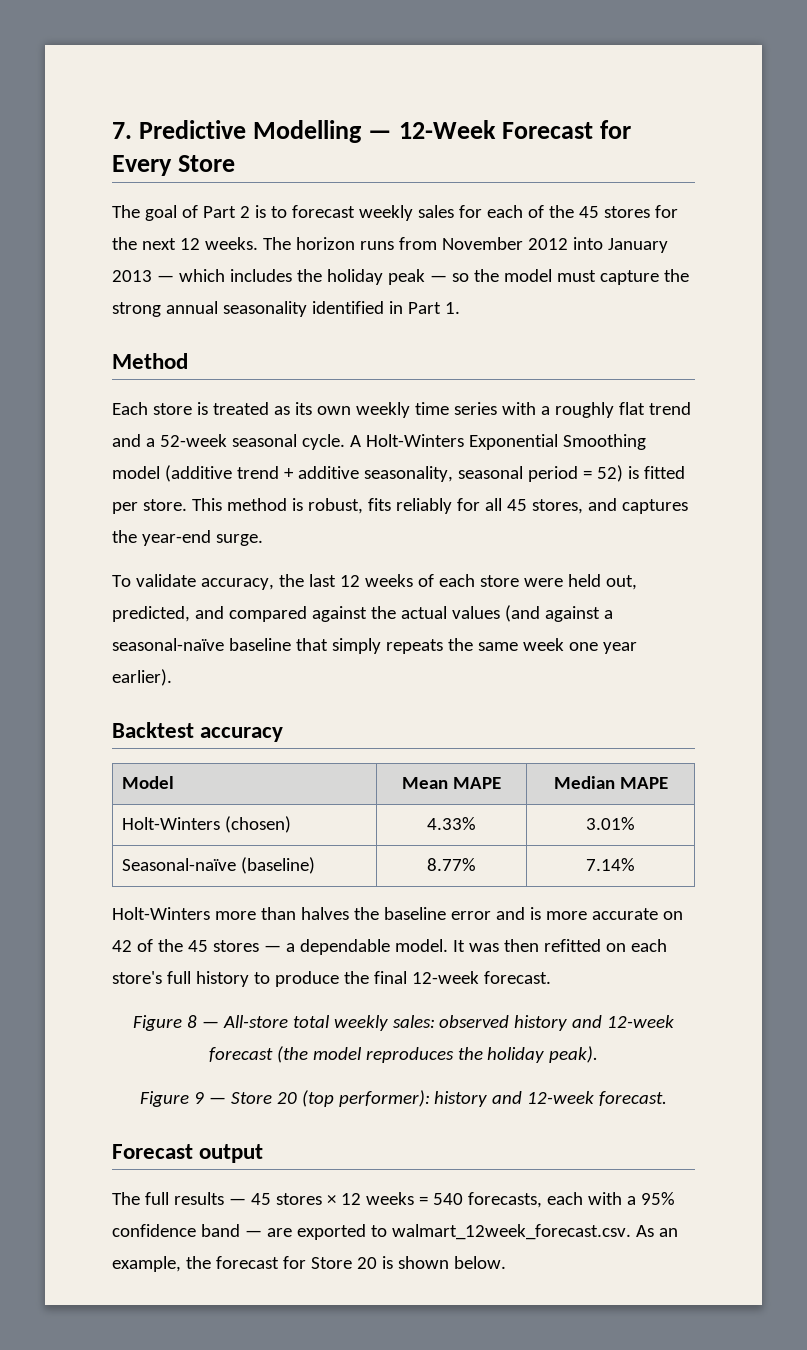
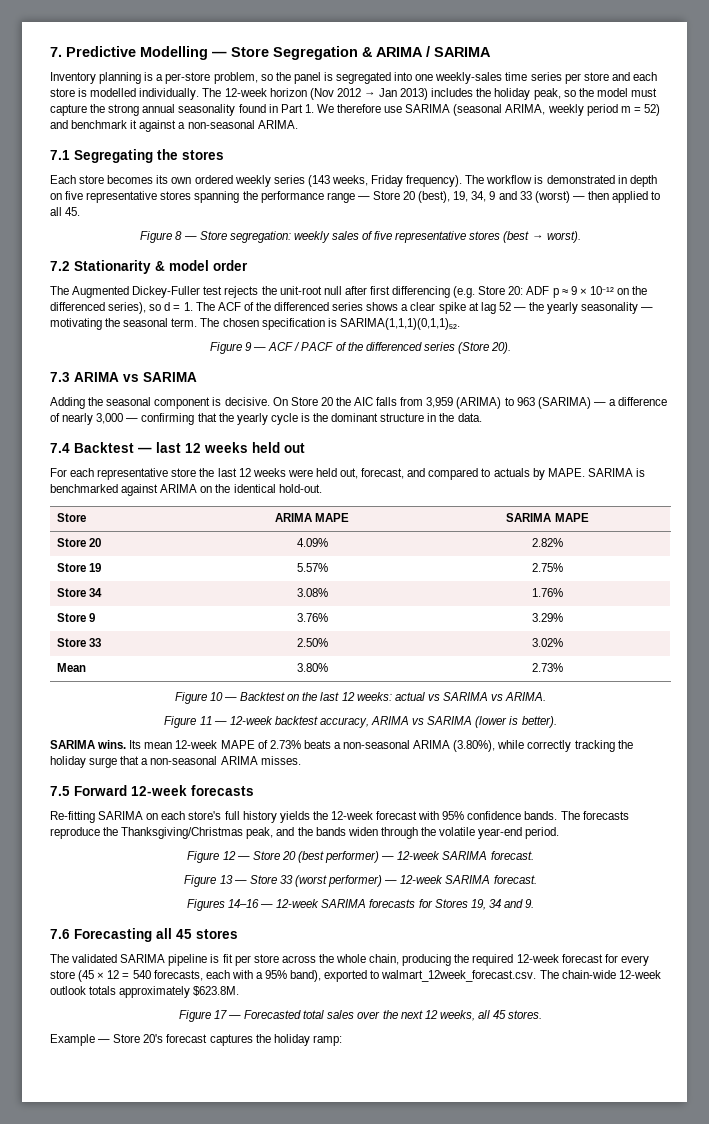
[399,120,632,139] [112,155,236,176] [112,205,678,221] [112,237,668,253] [112,269,225,282] 12-Week Forecast for Every Store // The goal of Part 2 is to forecast weekly sales for each of the 45 stores for the next 12 weeks. The horizon runs from November 2012 into January 2013 — which -> [231,46,491,60] [50,72,657,84] [50,88,429,100] Store Segregation & ARIMA / SARIMA // Inventory planning is a per-store problem, so the panel is segregated into one weekly-sales time series per store and each store is modelled individually. The 12-week horizon (Nov 2012 → Jan 2013)
[387,269,447,285] peak — -> [533,88,561,100] peak,
[311,301,384,314] identified -> [238,104,266,113] found
[112,353,188,369] [112,402,691,418] [112,434,646,450] [112,465,685,482] [112,498,688,514] [112,530,263,546] [112,574,274,590] // Method // Each store is treated as its own weekly time series with a roughly flat trend and a 52-week seasonal cycle. A Holt-Winters Exponential Smoothing model (additive trend + additive seasonality, seasonal period = 52) is fitted per store. This method is robust, fits reliably for all 45 stores, and captures the year-end surge. // To validate accuracy, -> [316,104,660,116] [50,120,298,132] [50,149,224,163] [50,175,657,187] [50,191,661,203] [50,207,81,216] [140,231,581,243] [50,260,248,274] [50,286,648,298] [50,302,654,314] [50,318,460,330] [209,342,512,354] [50,372,197,382] [50,397,668,409] [50,413,482,425] [50,442,305,453] [50,468,197,480] We therefore use SARIMA (seasonal ARIMA, weekly period m = 52) and benchmark it against a non-seasonal ARIMA. // 7.1 Segregating the stores // Each store becomes its own ordered weekly series (143 weeks, Friday frequency). The workflow is demonstrated in depth on five representative stores spanning the performance range — Store 20 (best), 19, 34, 9 and 33 (worst) — then applied to all 45. // Figure 8 — Store segregation: weekly sales of five representative stores (best → worst). // 7.2 Stationarity & model order // The Augmented Dickey-Fuller test rejects the unit-root null after first differencing (e.g. Store 20: ADF p ≈ 9 × 10⁻¹² on the differenced series), so d = 1. The ACF of the differenced series shows a clear spike at lag 52 — the yearly seasonality — motivating the seasonal term. The chosen specification is SARIMA(1,1,1)(0,1,1)₅₂. // Figure 9 — ACF / PACF of the differenced series (Store 20). // 7.3 ARIMA vs SARIMA // Adding the seasonal component is decisive. On Store 20 the AIC falls from 3,959 (ARIMA) to 963 (SARIMA) — a difference of nearly 3,000 — confirming that the yearly cycle is the dominant structure in the data. // 7.4 Backtest — last 12 weeks held out // For each representative store
[417,574,519,587] of each store -> (286, 472) none
[112,606,190,622] predicted, -> [361,468,405,479] forecast,
[311,605,613,622] [112,638,637,654] [112,669,172,686] [112,722,284,742] [121,776,174,789] [402,777,449,789] against the actual values (and against a seasonal-naïve baseline that simply repeats the same week one year earlier). // Backtest accuracy // Model | Mean -> [481,468,645,480] [50,484,322,496] [56,513,86,522] [274,513,312,522] to actuals by MAPE. SARIMA is benchmarked against ARIMA on the identical hold-out. // Store | ARIMA
[553,776,615,789] Median -> [506,513,552,522] SARIMA
[121,816,291,833] [427,817,476,830] [586,817,635,830] [121,857,315,874] [427,858,476,871] [586,858,635,871] [112,907,683,920] [112,939,601,955] Holt-Winters (chosen) | 4.33% | 3.01% // Seasonal-naïve (baseline) | 8.77% | 7.14% // Holt-Winters more than halves the baseline error and is more accurate on 42 of the 45 stores — a dependable model. It was then refitted -> [56,538,101,547] [296,538,328,547] [532,538,563,547] [56,563,101,572] [296,563,328,572] [532,563,563,572] [56,588,102,597] [296,588,328,597] [532,588,563,597] [56,613,95,622] [296,613,328,622] [532,613,563,622] [56,638,101,647] [296,638,328,647] [532,638,563,647] [56,663,86,672] [296,663,328,672] [532,663,563,672] [174,692,547,704] [164,716,557,728] [50,740,633,752] [50,756,301,768] [50,785,254,796] [50,811,144,823] Store 20 | 4.09% | 2.82% // Store 19 | 5.57% | 2.75% // Store 34 | 3.08% | 1.76% // Store 9 | 3.76% | 3.29% // Store 33 | 2.50% | 3.02% // Mean | 3.80% | 2.73% // Figure 10 — Backtest on the last 12 weeks: actual vs SARIMA vs ARIMA. // Figure 11 — 12-week backtest accuracy, ARIMA vs SARIMA (lower is better). // SARIMA wins. Its mean 12-week MAPE of 2.73% beats a non-seasonal ARIMA (3.80%), while correctly tracking the holiday surge that a non-seasonal ARIMA misses. // 7.5 Forward 12-week forecasts // Re-fitting SARIMA
[253,971,551,987] [132,1015,675,1031] [208,1046,599,1063] [139,1090,668,1107] [112,1144,264,1163] [112,1192,322,1205] to produce the final 12-week forecast. // Figure 8 — All-store total weekly sales: observed history and 12-week forecast (the model reproduces the holiday peak). // Figure 9 — Store 20 (top performer): history and 12-week forecast. // Forecast output // The full results — 45 stores -> [279,811,629,823] [50,827,560,839] [187,851,534,863] [184,875,537,887] [186,899,535,911] [50,928,238,942] [50,954,649,966] [50,970,95,982] yields the 12-week forecast with 95% confidence bands. The forecasts reproduce the Thanksgiving/Christmas peak, and the bands widen through the volatile year-end period. // Figure 12 — Store 20 (best performer) — 12-week SARIMA forecast. // Figure 13 — Store 33 (worst performer) — 12-week SARIMA forecast. // Figures 14–16 — 12-week SARIMA forecasts for Stores 19, 34 and 9. // 7.6 Forecasting all 45 stores // The validated SARIMA pipeline is fit per store across the whole chain, producing the required 12-week forecast for every store (45
[365,1192,414,1205] weeks -> (120, 974) none
[112,1224,678,1240] [112,1256,506,1272] confidence band — are exported to walmart_12week_forecast.csv. As an example, the forecast for Store 20 is shown below. -> [290,970,661,982] [50,986,240,998] [178,1010,543,1022] [50,1034,342,1046] band), exported to walmart_12week_forecast.csv. The chain-wide 12-week outlook totals approximately $623.8M. // Figure 17 — Forecasted total sales over the next 12 weeks, all 45 stores. // Example — Store 20's forecast captures the holiday ramp:

